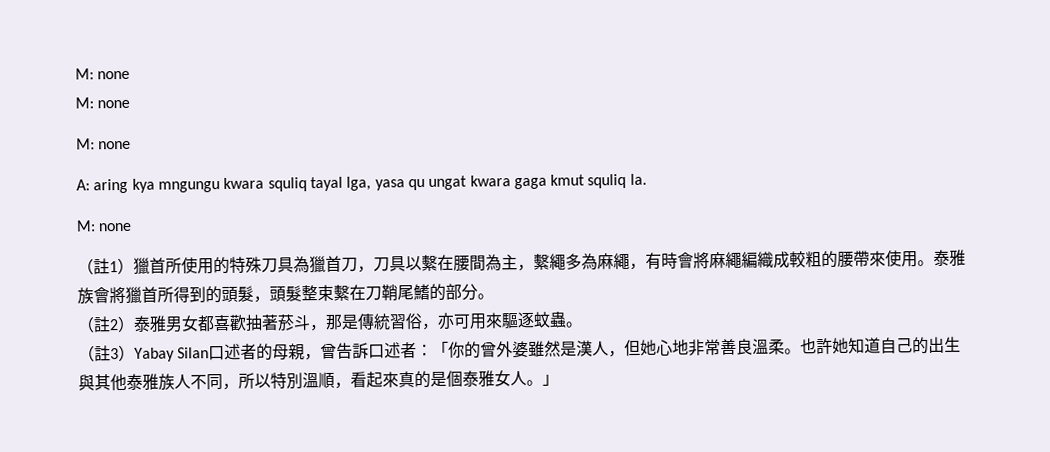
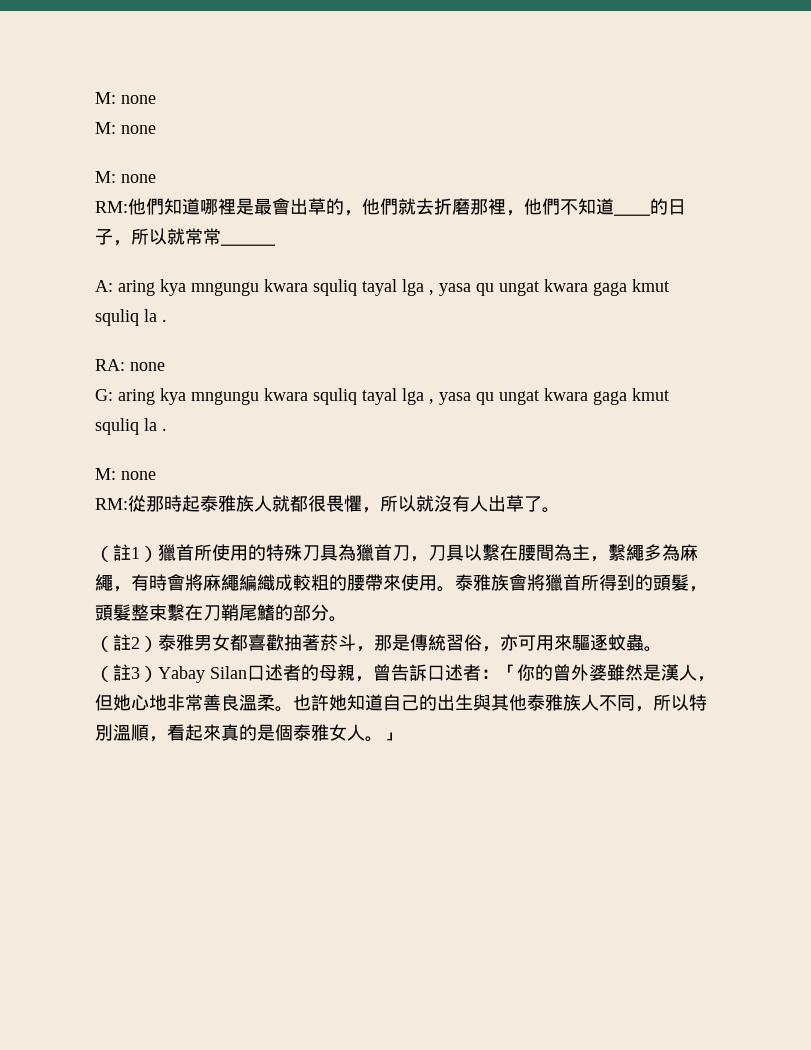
(132, 145) none -> [95,198,686,216] [95,228,276,246] // RM:他們知道哪裡是最會出草的，他們就去折磨那裡，他們不知道＿＿的日子，所以就常常＿＿＿
[346,173,647,191] [76,220,133,232] lga, yasa qu ungat kwara gaga kmut squliq la. // M: none -> [402,279,669,296] [95,309,167,326] [95,359,165,371] [95,388,669,405] [95,418,167,435] [95,468,156,480] [95,495,560,513] lga , yasa qu ungat kwara gaga kmut squliq la . // RA: none // G: aring kya mngungu kwara squliq tayal lga , yasa qu ungat kwara gaga kmut squliq la . // M: none // RM:從那時起泰雅族人就都很畏懼，所以就沒有人出草了。

